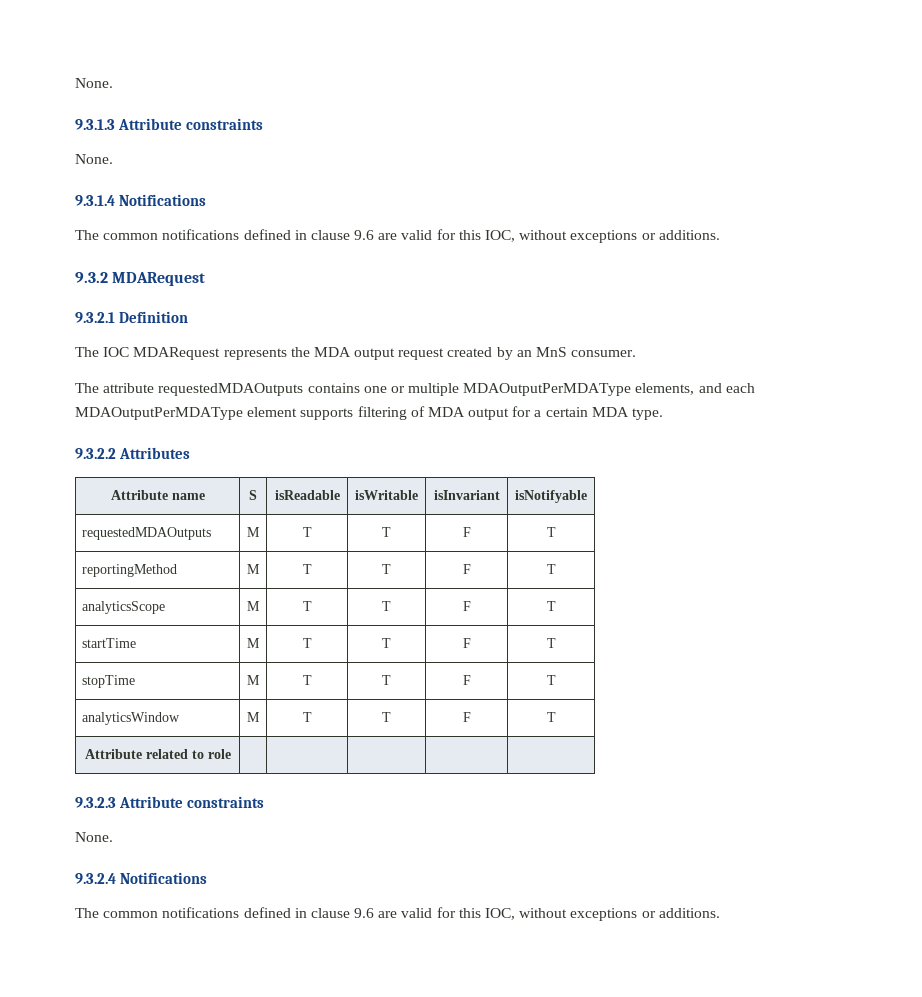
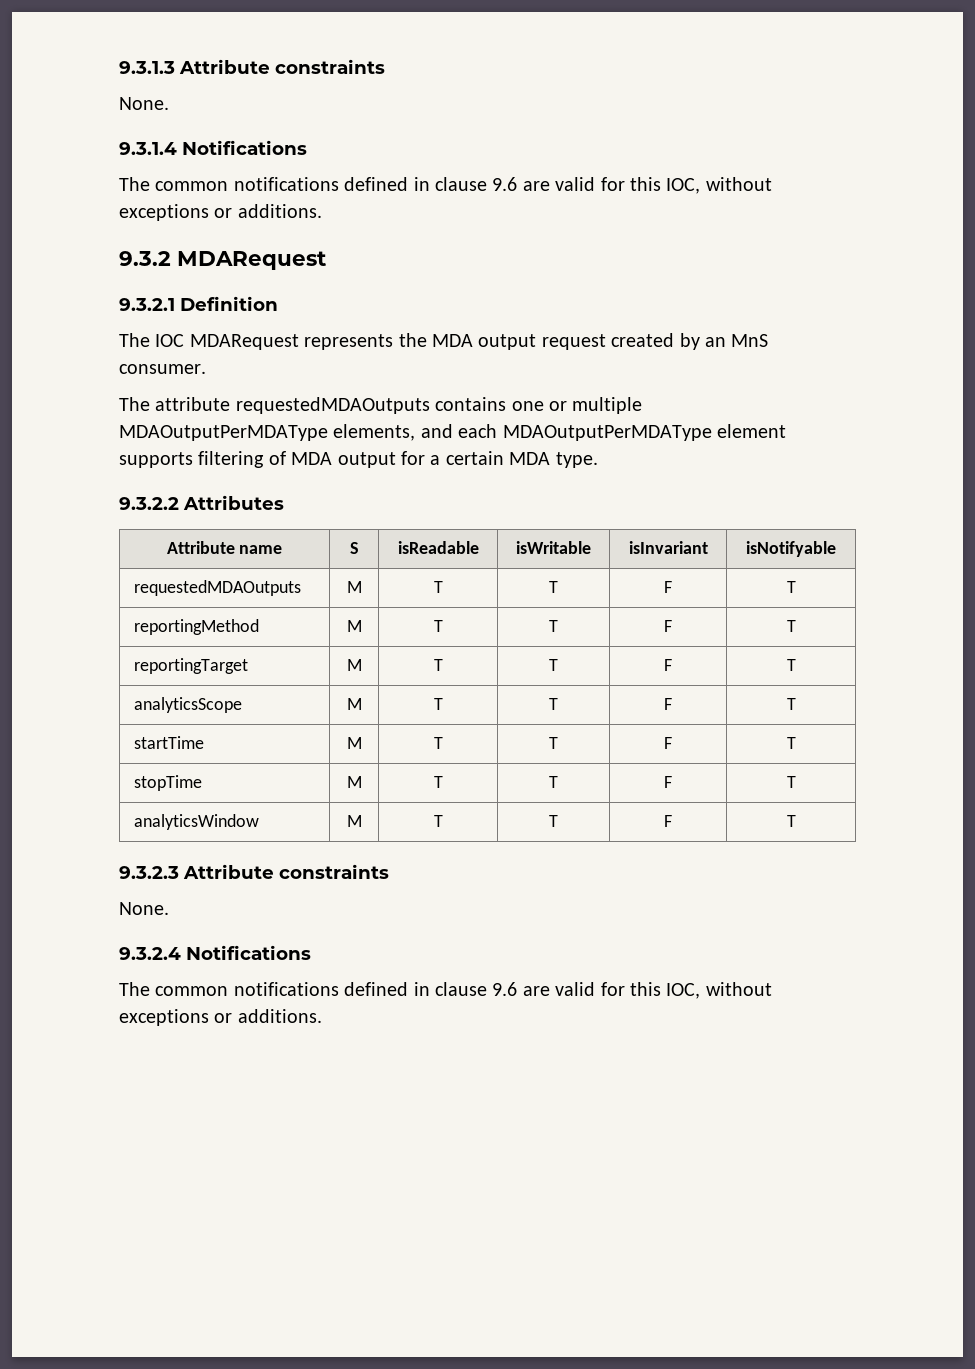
[75,78,113,88] None. // -> (119, 67) none
(556, 569) none -> [133,658,248,674] [346,659,362,671] [433,659,443,671] [549,659,558,671] [664,659,672,671] [786,659,796,671] // reportingTarget | M | T | T | F | T
[84,749,231,759] // Attribute related to role | | | | | -> (796, 821) none

